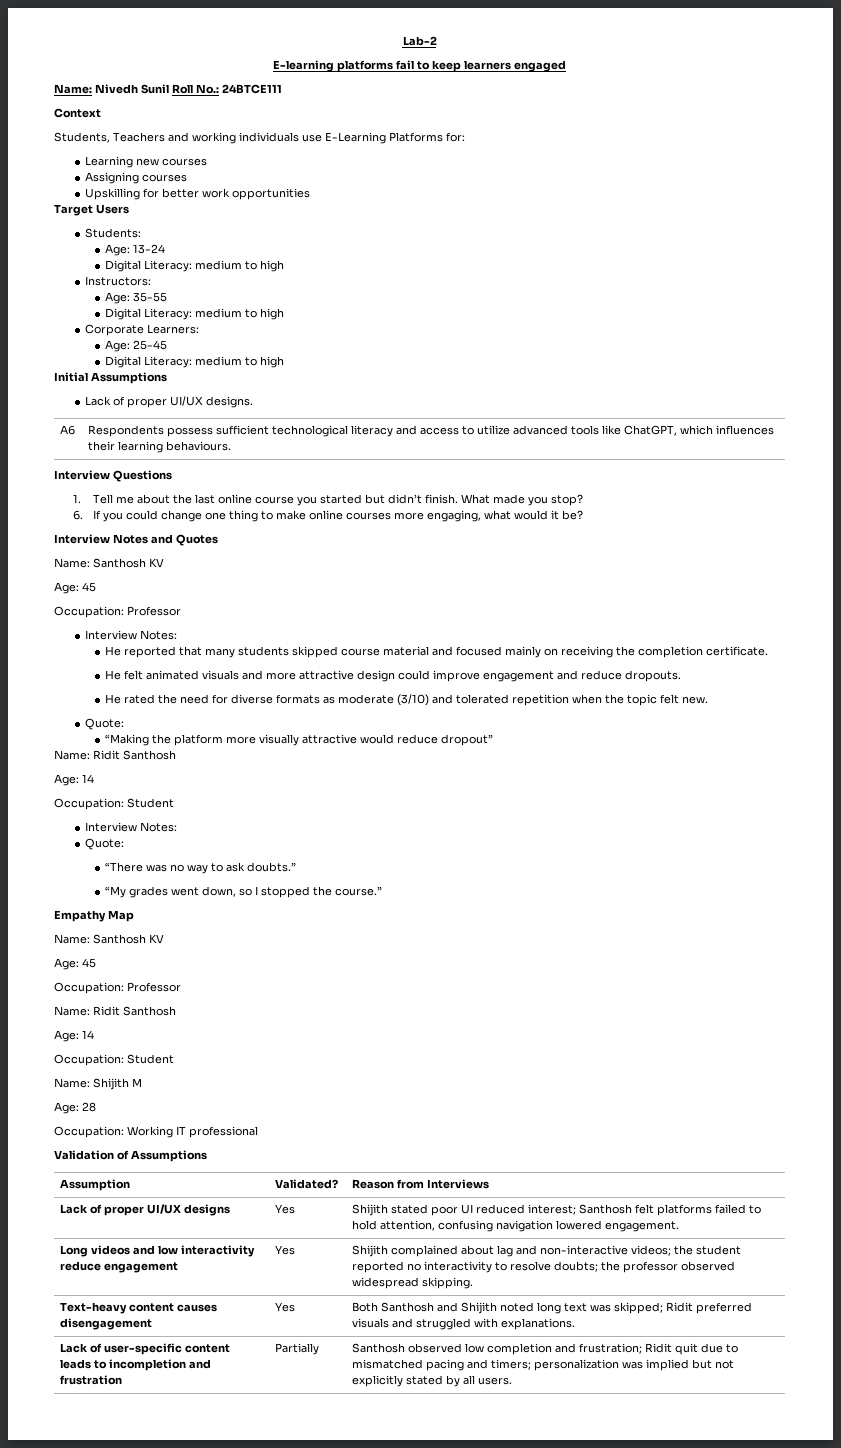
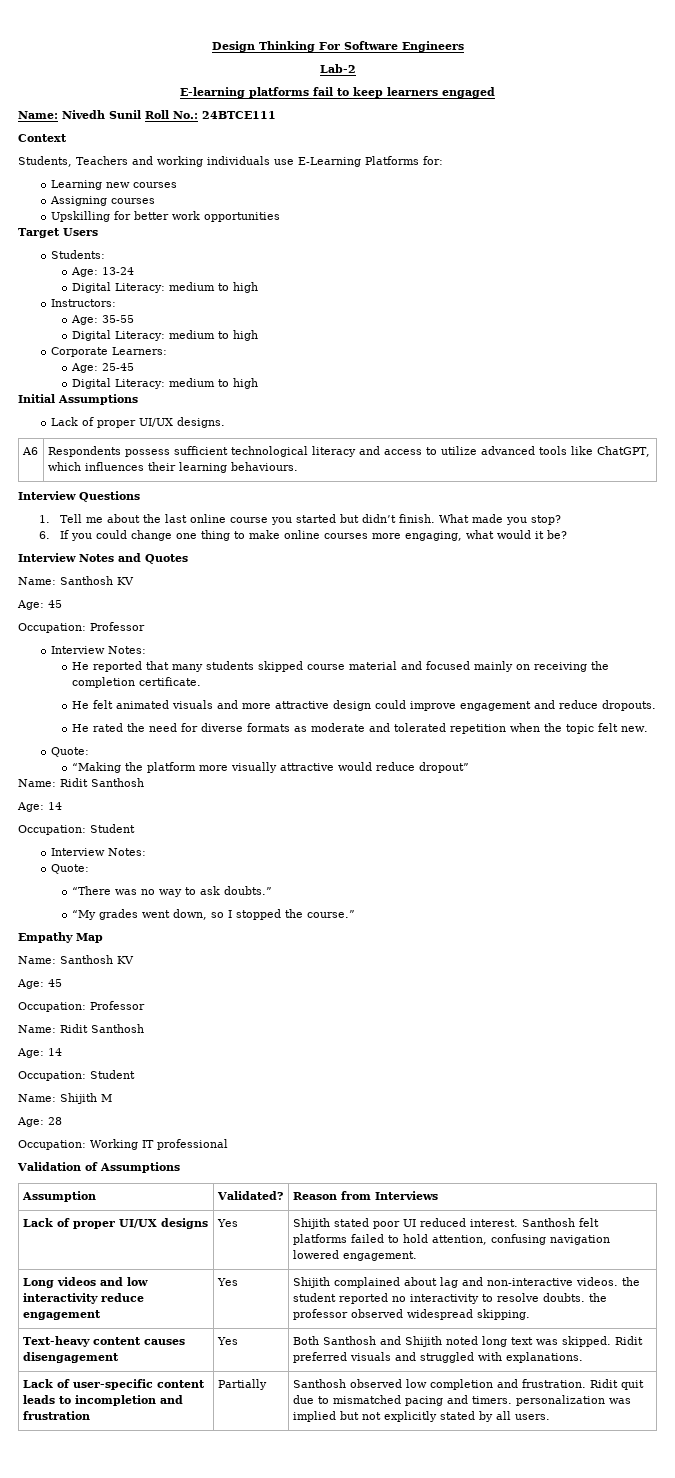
(402, 41) none -> [211,41,464,52] Design Thinking For Software Engineers //
[396,694,429,706] (3/10) -> (366, 727) none
[528,1204,577,1215] interest; -> [469,1219,518,1227] interest.
[631,1245,672,1256] videos; -> [575,1277,618,1286] videos.
[554,1261,599,1272] doubts; -> [542,1293,585,1302] doubts.
[614,1302,664,1314] skipped; -> [561,1336,611,1347] skipped.
[579,1343,643,1354] frustration; -> [521,1379,586,1388] frustration.
[491,1359,532,1370] timers; -> [471,1396,512,1404] timers.

